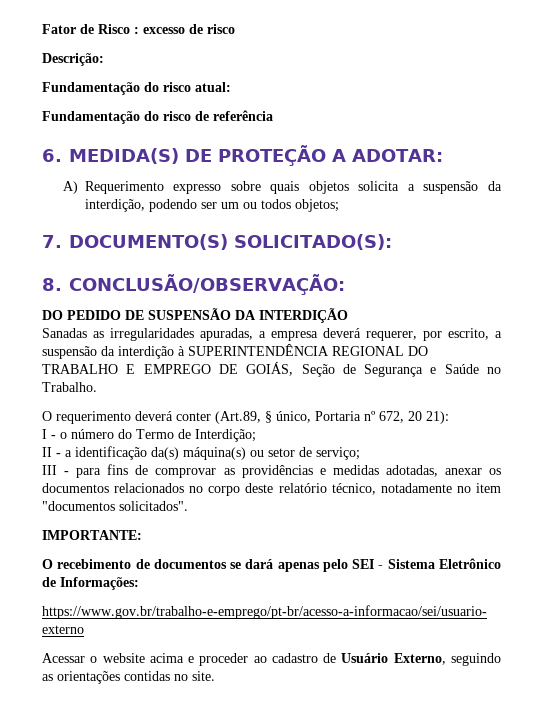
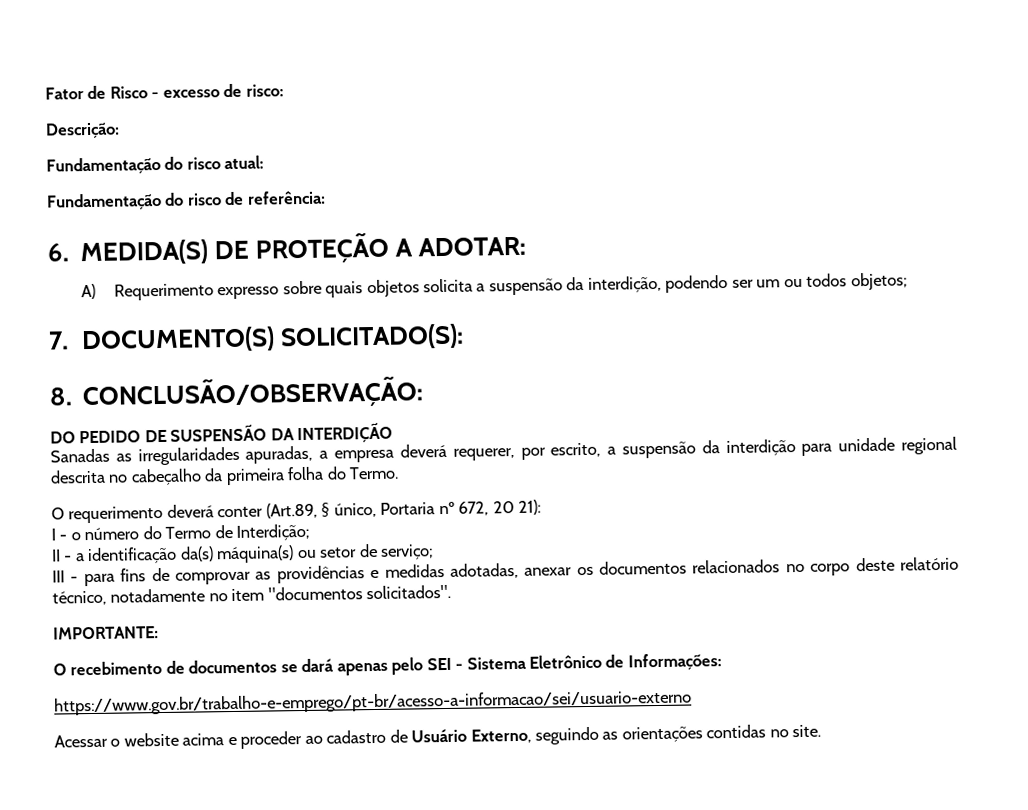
[134,27,139,34] : -> [151,91,160,99] -
[207,24,235,34] risco -> [245,84,284,97] risco:
[213,110,273,121] referência -> [246,190,326,205] referência:
[178,344,428,356] [42,362,502,377] [42,382,97,392] à SUPERINTENDÊNCIA REGIONAL DO TRABALHO E EMPREGO DE GOIÁS, Seção de Segurança e Saúde no Trabalho. -> [801,436,957,456] [50,466,400,486] para unidade regional descrita no cabeçalho da primeira folha do Termo.

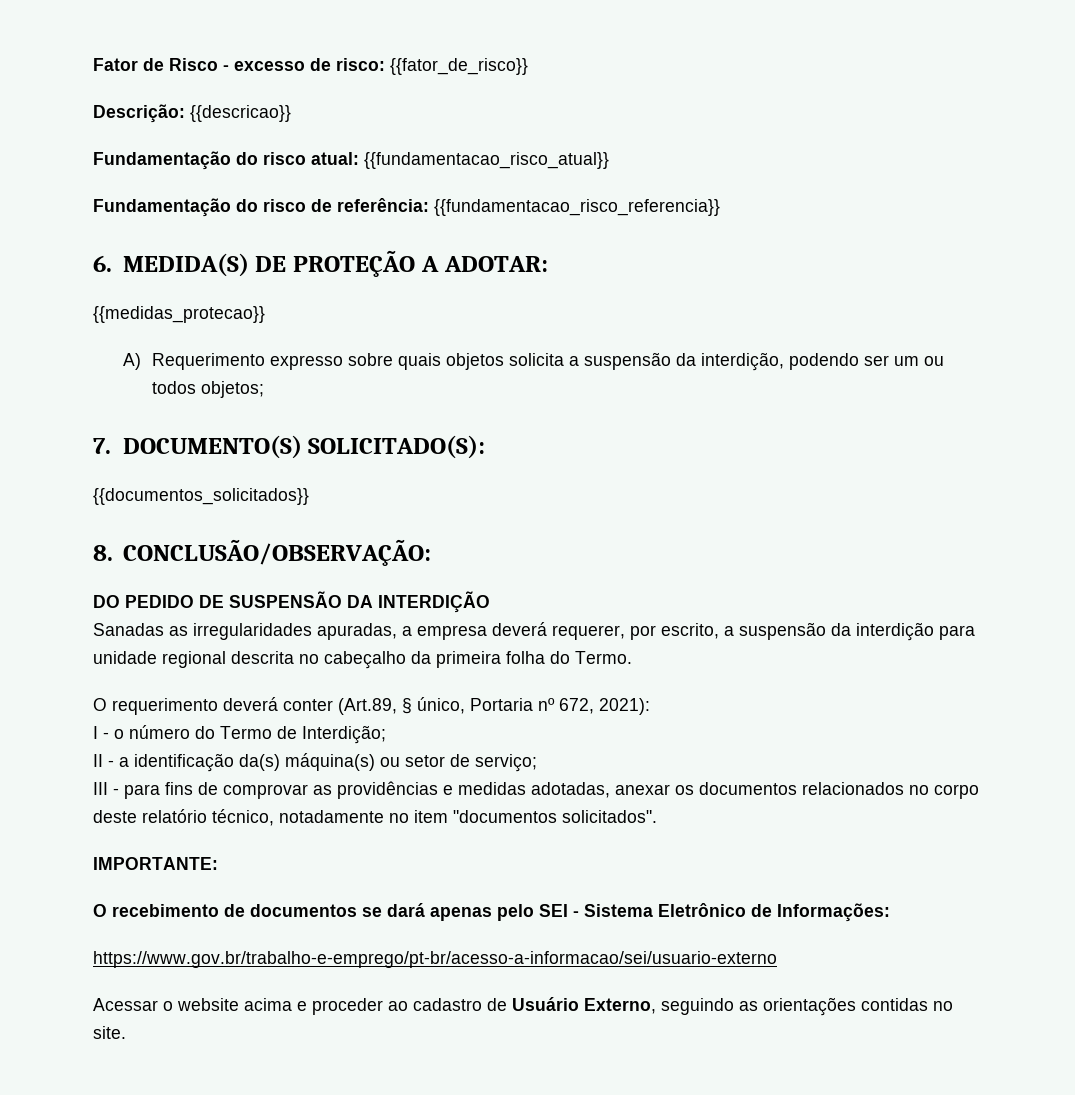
(284, 90) none -> [390,58,528,75] {{fator_de_risco}}
(120, 130) none -> [190,105,291,122] {{descricao}}
(265, 162) none -> [364,152,609,169] {{fundamentacao_risco_atual}}
(326, 197) none -> [434,199,720,216] {{fundamentacao_risco_referencia}}
(526, 246) none -> [93,306,265,323] // {{medidas_protecao}}
(464, 337) none -> [93,488,309,505] // {{documentos_solicitados}}
[492,499,542,515] 20 21): -> [599,698,650,715] 2021):

